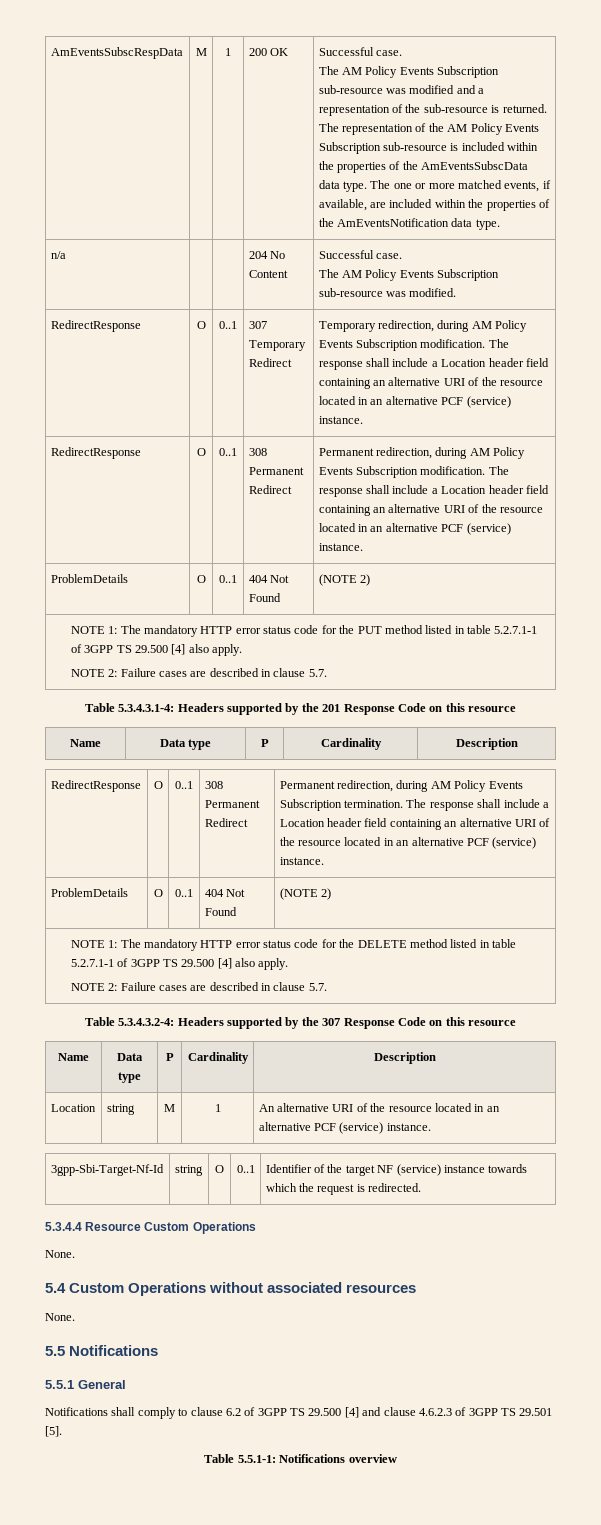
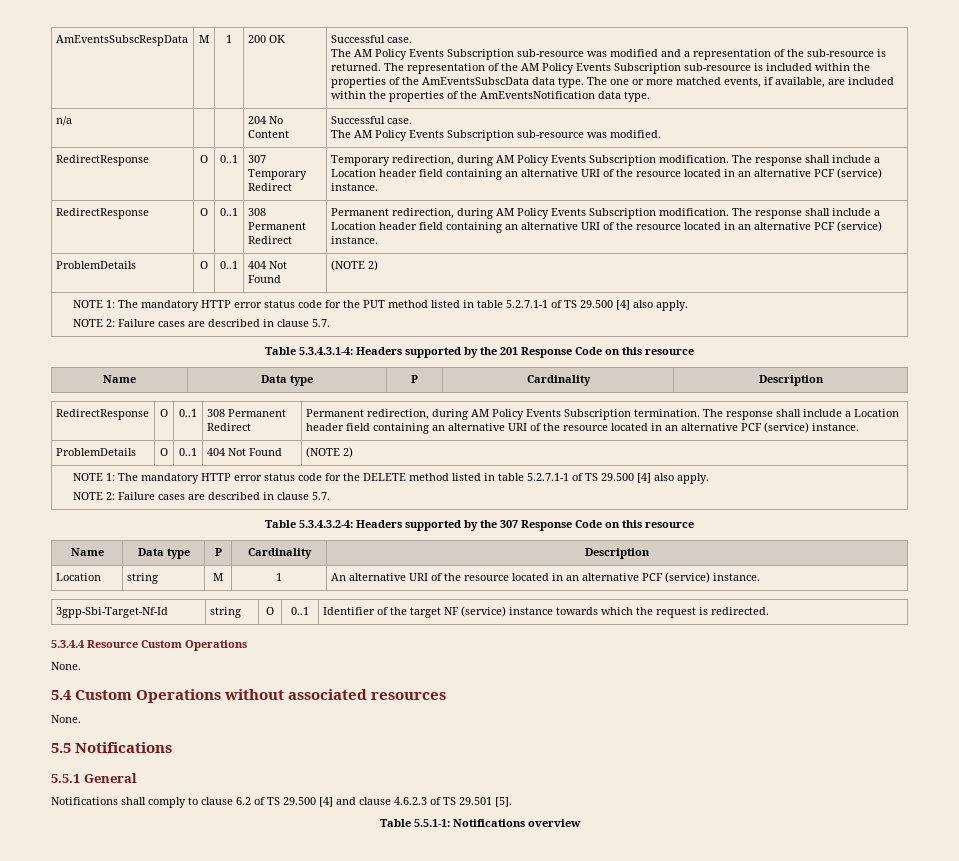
[84,645,114,653] 3GPP -> (562, 304) none
[130,959,160,967] 3GPP -> (583, 477) none
[257,1408,287,1416] 3GPP -> (265, 801) none
[468,1408,498,1416] 3GPP -> (441, 801) none

